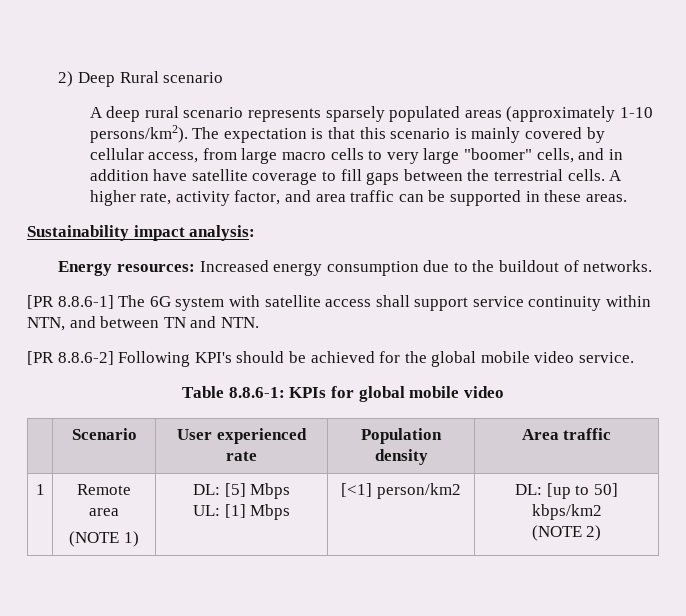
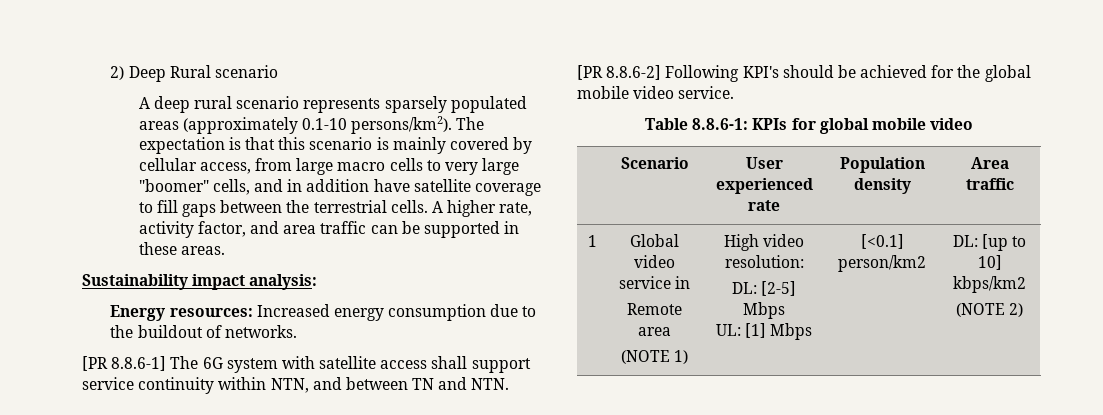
[620,107,654,118] 1-10 -> [302,118,348,130] 0.1-10
(45, 489) none -> [630,234,679,247] [634,255,675,268] [618,276,691,289] Global video service in //
[192,483,246,497] DL: [5] -> [723,234,805,251] [724,255,804,268] [731,281,797,296] High video resolution: // DL: [2-5]
[341,483,373,497] [<1] -> [860,234,904,249] [<0.1]
[593,483,618,497] 50] -> [977,255,1002,270] 10]

